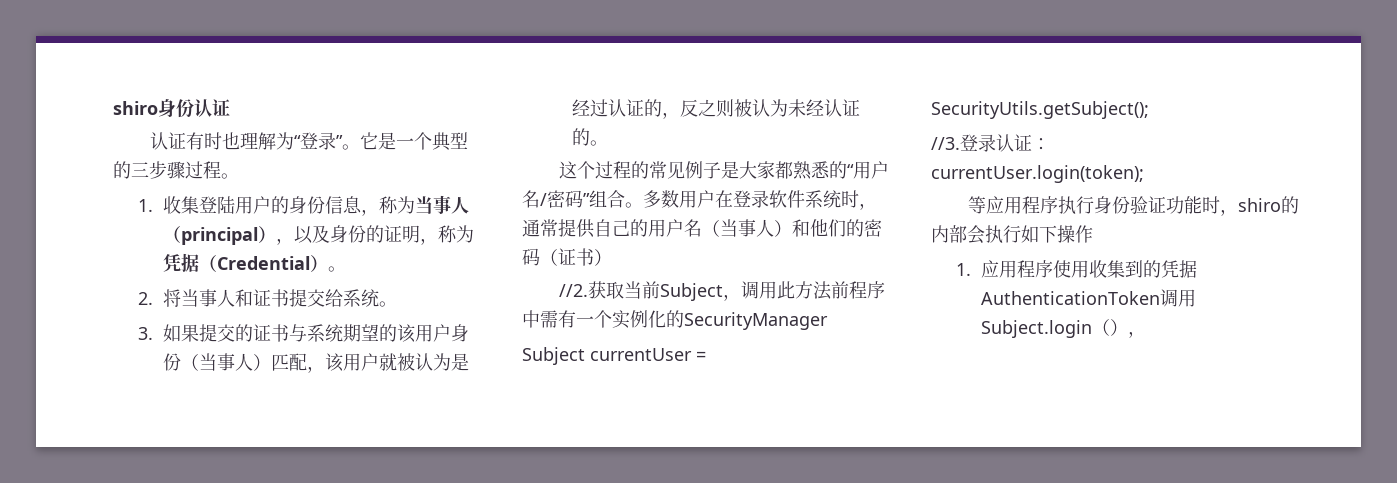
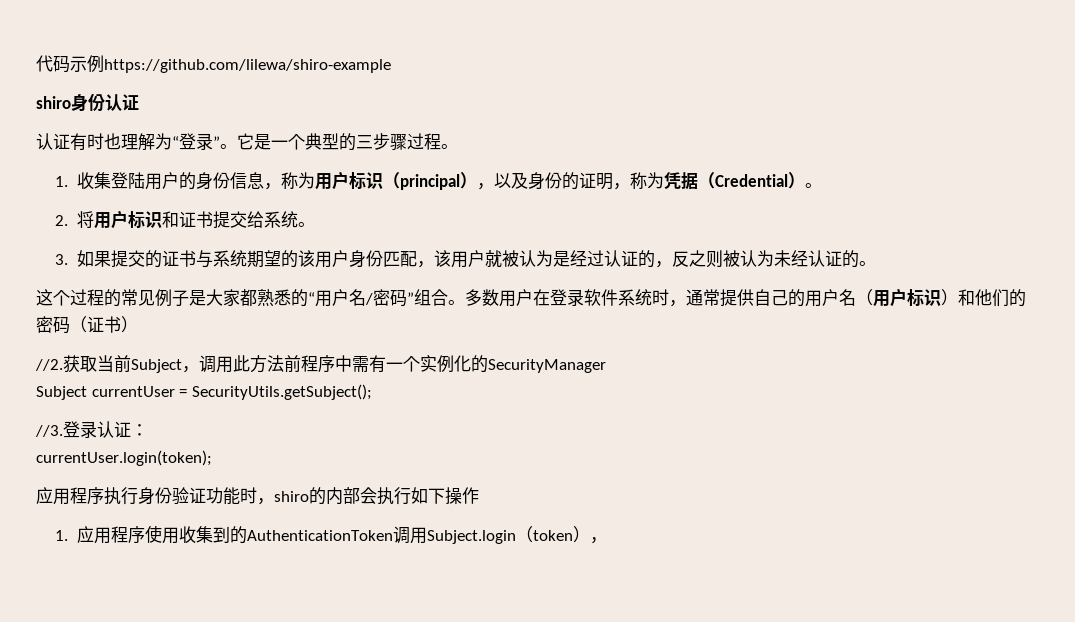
(113, 108) none -> [36,55,391,73] 代码示例https://github.com/lilewa/shiro-example //
[415,195,470,214] 当事人 -> [314,171,383,190] 用户标识
[181,289,236,307] 当事人 -> [93,210,162,229] 用户标识
[181,353,272,371] （当事人） -> (383, 258) none
[720,219,774,237] 当事人 -> [873,288,941,307] 用户标识
[967,196,986,214] 等 -> (212, 458) none
[1161,260,1198,278] 凭据 -> (247, 535) none
(1111, 327) none -> [532,530,573,541] token

